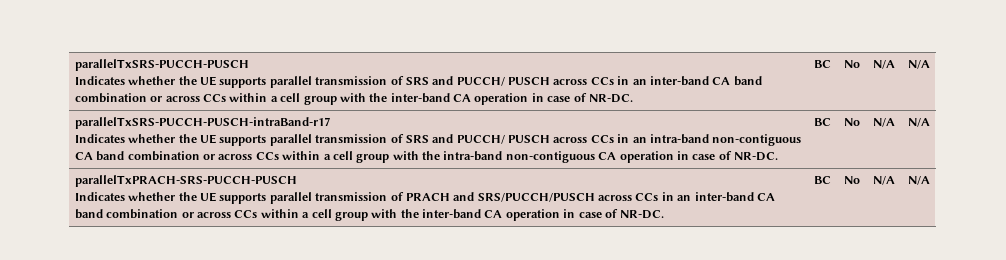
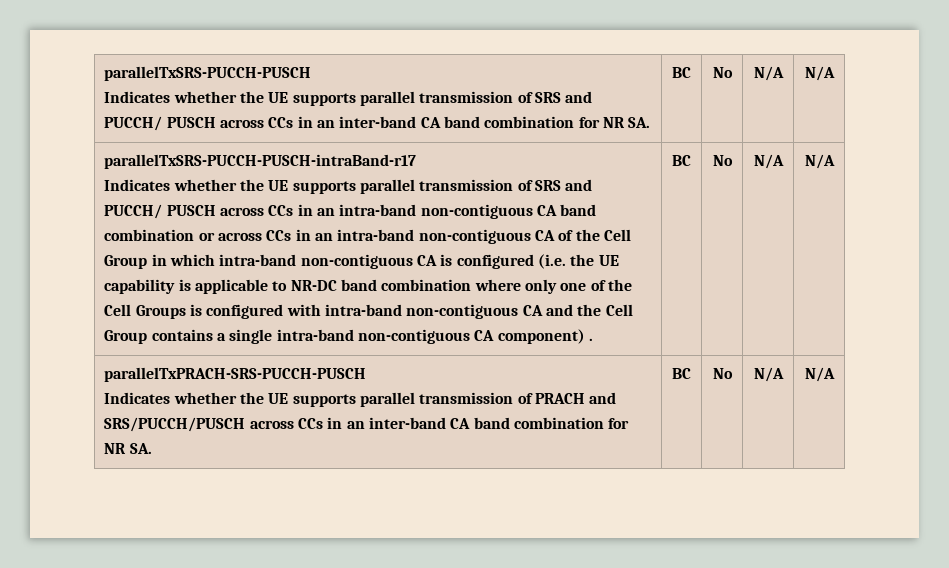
[150,93,633,105] or across CCs within a cell group with the inter-band CA operation in case of NR-DC. -> [578,117,651,128] for NR SA.
[282,151,779,163] within a cell group with the intra-band non-contiguous CA operation in case of NR-DC. -> [295,229,631,244] [104,254,619,269] [104,279,632,294] [104,304,633,319] [104,329,593,344] in an intra-band non-contiguous CA of the Cell Group in which intra-band non-contiguous CA is configured (i.e. the UE capability is applicable to NR-DC band combination where only one of the Cell Groups is configured with intra-band non-contiguous CA and the Cell Group contains a single intra-band non-contiguous CA component) .
[181,209,665,221] or across CCs within a cell group with the inter-band CA operation in case of NR-DC. -> [608,418,630,429] [104,443,152,454] for NR SA.

